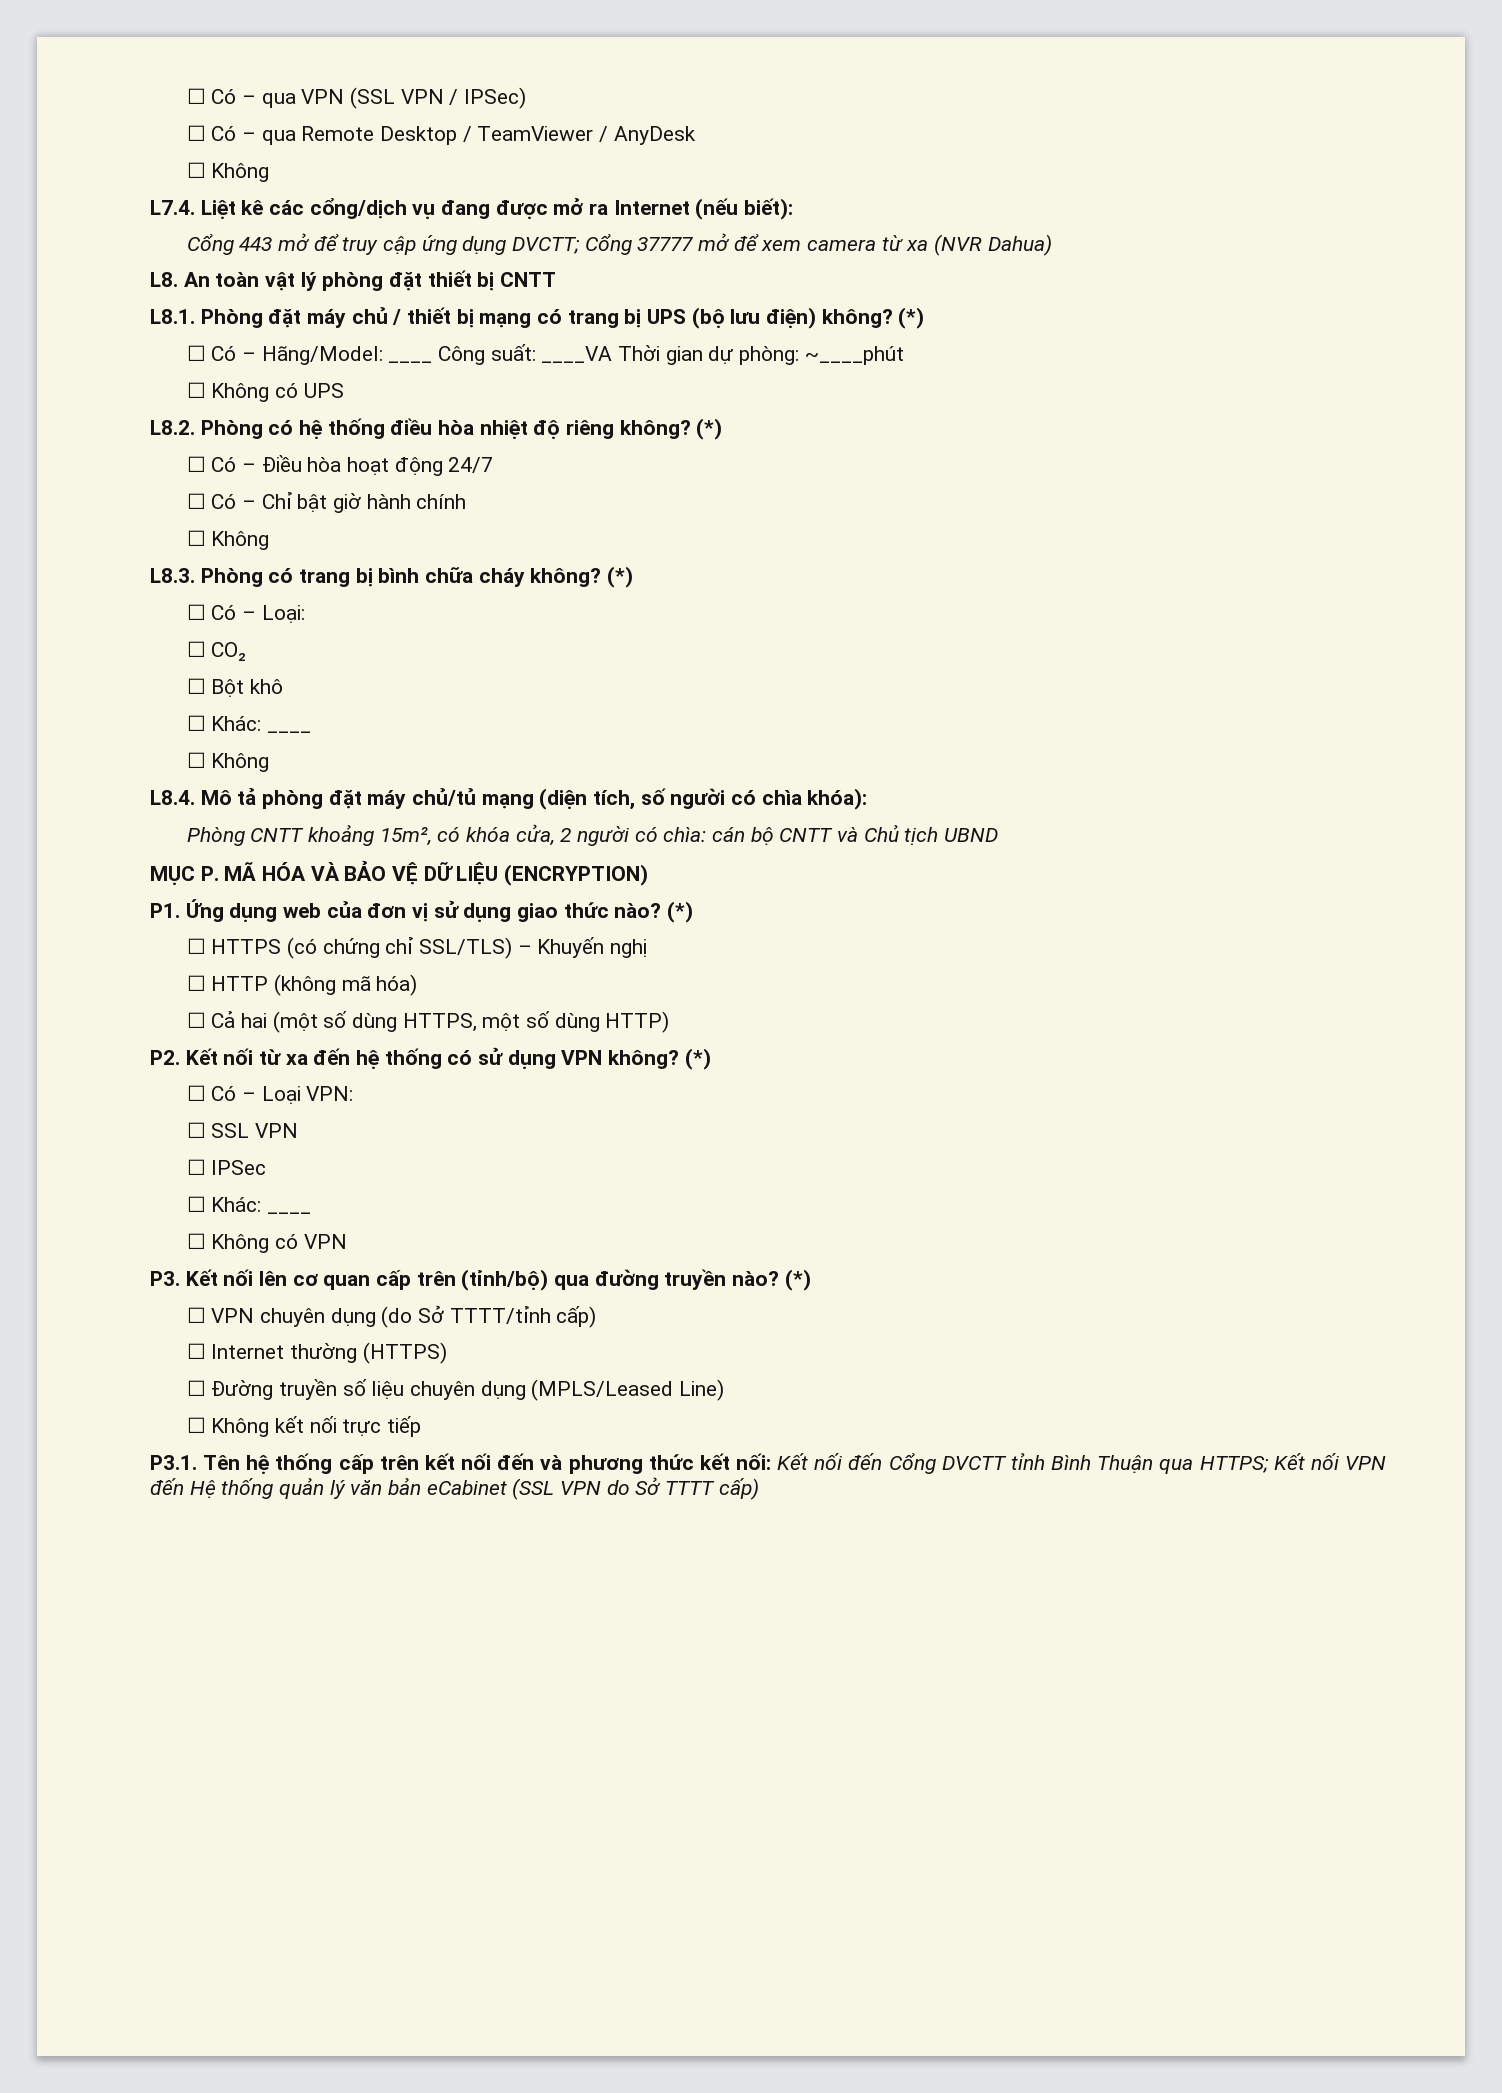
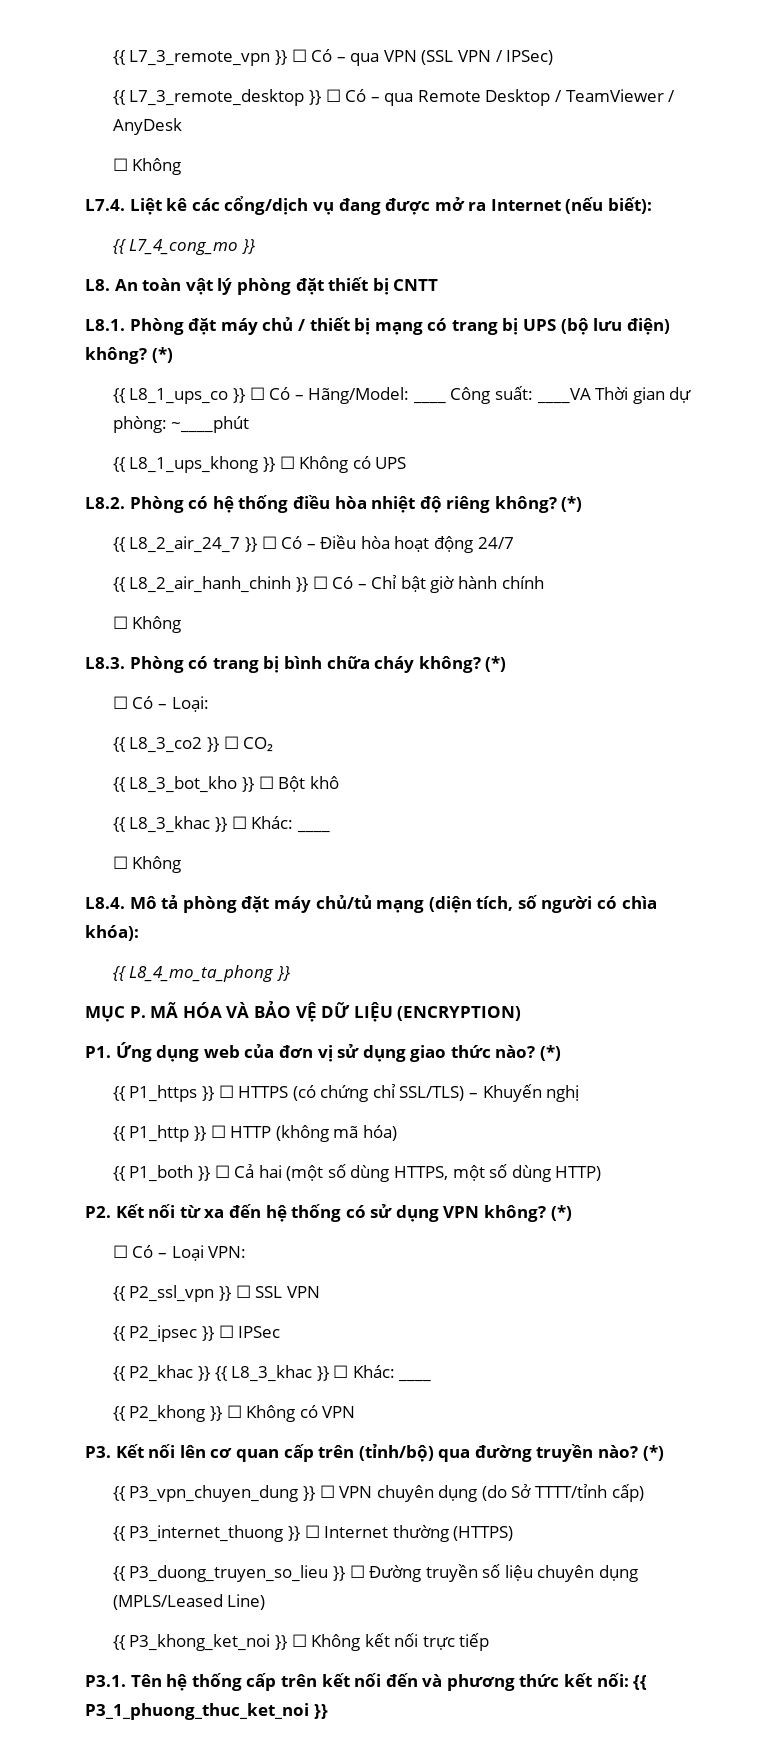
(186, 96) none -> [112,50,287,66] {{ L7_3_remote_vpn }}
(526, 98) none -> [112,89,321,106] {{ L7_3_remote_desktop }}
[186,233,1052,256] Cổng 443 mở để truy cập ứng dụng DVCTT; Cổng 37777 mở để xem camera từ xa (NVR Dahua) -> [112,239,255,255] {{ L7_4_cong_mo }}
(925, 318) none -> [112,388,245,404] {{ L8_1_ups_co }}
(904, 355) none -> [112,456,275,473] {{ L8_1_ups_khong }}
(723, 429) none -> [112,536,257,553] {{ L8_2_air_24_7 }}
(494, 465) none -> [112,576,308,593] {{ L8_2_air_hanh_chinh }}
(305, 614) none -> [112,737,219,753] {{ L8_3_co2 }}
(247, 651) none -> [112,776,254,793] {{ L8_3_bot_kho }}
(283, 686) none -> [112,816,227,833] {{ L8_3_khac }}
[186,824,998,846] Phòng CNTT khoảng 15m², có khóa cửa, 2 người có chìa: cán bộ CNTT và Chủ tịch UBND -> [112,965,290,982] {{ L8_4_mo_ta_phong }}
(694, 912) none -> [112,1085,214,1102] {{ P1_https }}
(647, 948) none -> [112,1125,206,1142] {{ P1_http }}
(418, 985) none -> [112,1165,210,1182] {{ P1_both }}
(354, 1093) none -> [112,1285,231,1302] {{ P2_ssl_vpn }}
(298, 1130) none -> [112,1325,214,1342] {{ P2_ipsec }}
[186,1196,262,1212] [266,1212,311,1214] ☐ Khác: ____ // -> [112,1365,395,1382] [398,1378,432,1382] [112,1405,222,1422] {{ P2_khac }} {{ L8_3_khac }} ☐ Khác: ____ // {{ P2_khong }}
(811, 1280) none -> [112,1485,315,1502] {{ P3_vpn_chuyen_dung }}
(597, 1317) none -> [112,1525,300,1542] {{ P3_internet_thuong }}
(447, 1353) none -> [112,1565,345,1582] {{ P3_duong_truyen_so_lieu }}
(724, 1390) none -> [112,1634,287,1651] {{ P3_khong_ket_noi }}
[777,1452,1387,1474] [150,1477,759,1500] Kết nối đến Cổng DVCTT tỉnh Bình Thuận qua HTTPS; Kết nối VPN đến Hệ thống quản lý văn bản eCabinet (SSL VPN do Sở TTTT cấp) -> [633,1675,648,1690] [85,1703,328,1720] {{ P3_1_phuong_thuc_ket_noi }}

